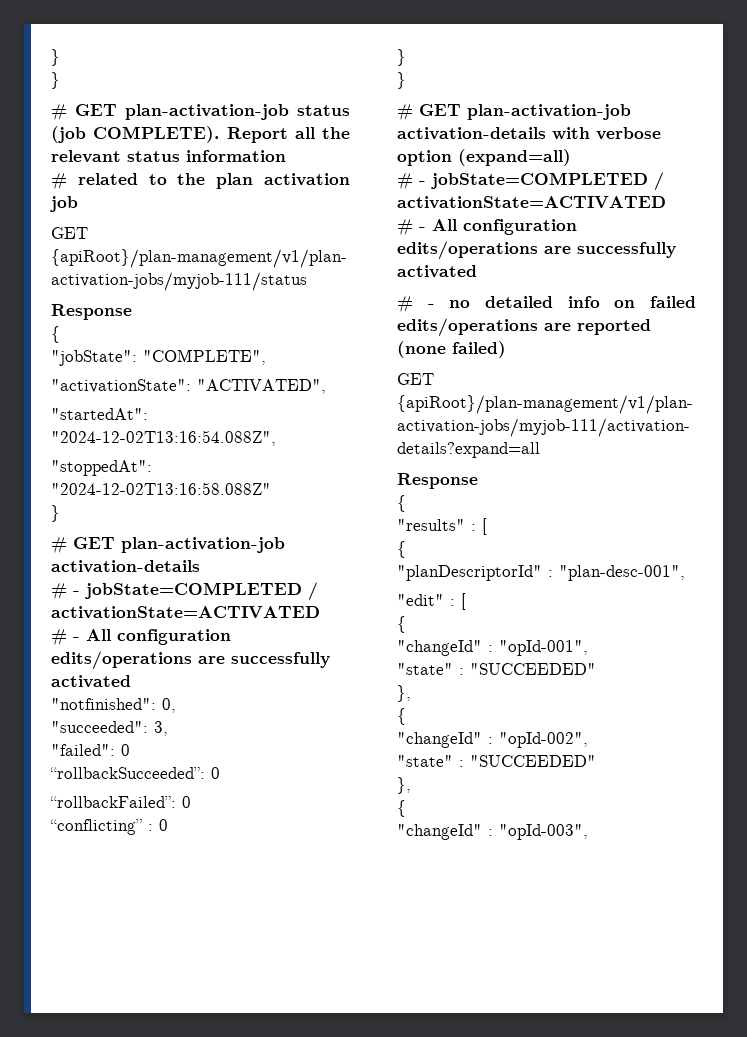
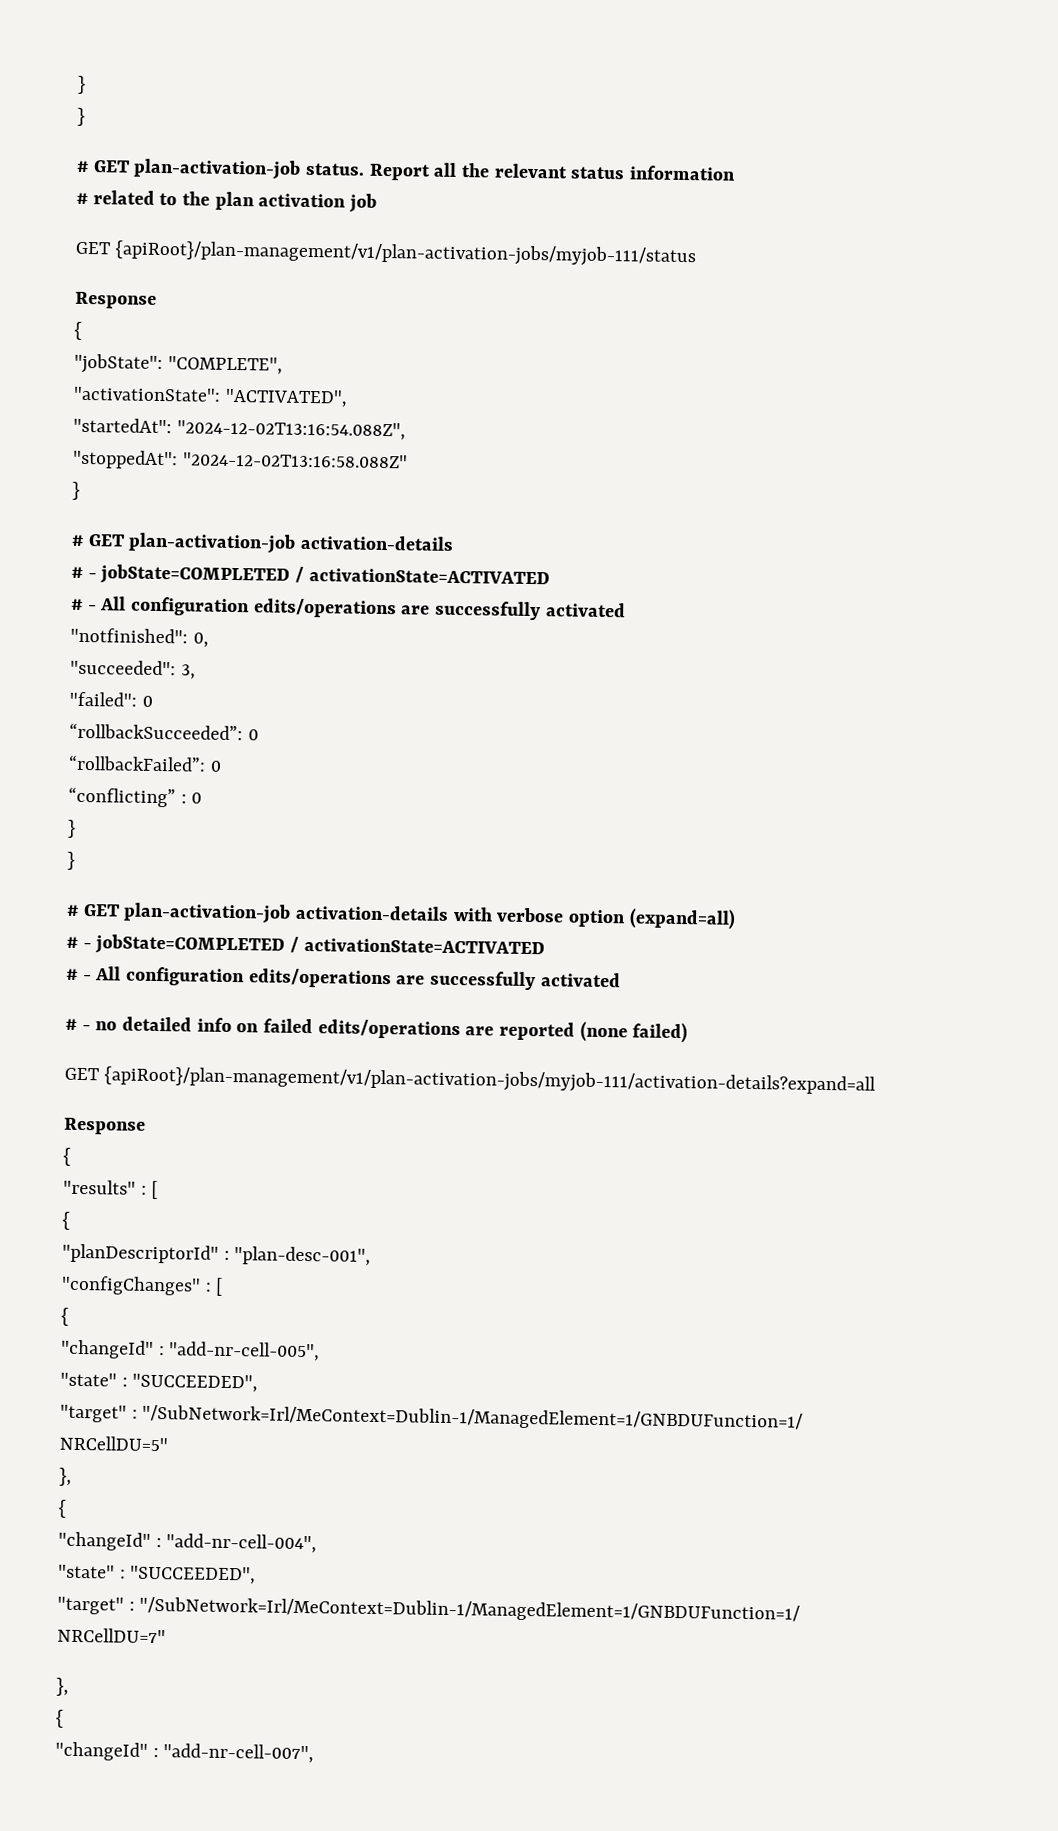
[51,49,60,66] [51,72,60,89] [51,104,350,121] [51,126,220,143] } // } // # GET plan-activation-job status (job COMPLETE). -> [78,75,86,94] [77,107,85,126] [76,158,366,180] } // } // # GET plan-activation-job status.
[397,594,444,606] "edit" -> [61,1275,201,1296] "configChanges"
[499,640,588,656] [397,663,596,675] [397,685,411,702] [397,708,406,725] [397,732,588,748] [397,755,596,767] [397,777,411,794] [397,800,406,817] [397,824,588,840] "opId-001", // "state" : "SUCCEEDED" // }, // { // "changeId" : "opId-002", // "state" : "SUCCEEDED" // }, // { // "changeId" : "opId-003", -> [169,1341,321,1362] [60,1372,259,1393] [60,1404,804,1432] [59,1435,168,1452] [59,1467,72,1486] [58,1499,67,1518] [58,1531,318,1554] [58,1564,257,1585] [57,1596,801,1624] [57,1627,166,1644] [56,1677,69,1696] [56,1709,64,1728] [55,1741,315,1764] "add-nr-cell-005", // "state" : "SUCCEEDED", // "target" : "/SubNetwork=Irl/MeContext=Dublin-1/ManagedElement=1/GNBDUFunction=1/ // NRCellDU=5" // }, // { // "changeId" : "add-nr-cell-004", // "state" : "SUCCEEDED", // "target" : "/SubNetwork=Irl/MeContext=Dublin-1/ManagedElement=1/GNBDUFunction=1/ // NRCellDU=7" // }, // { // "changeId" : "add-nr-cell-007",

